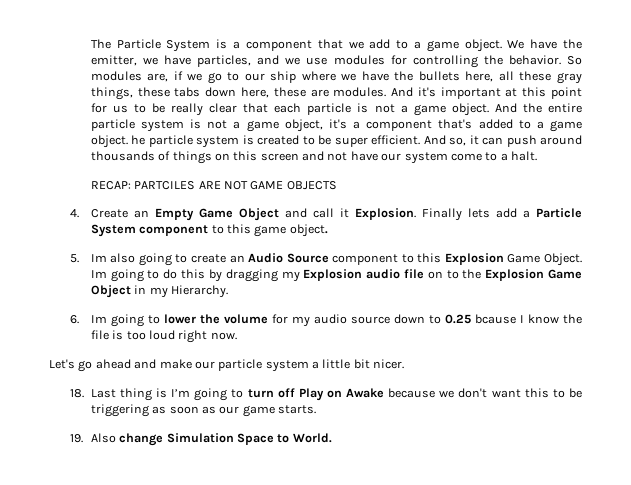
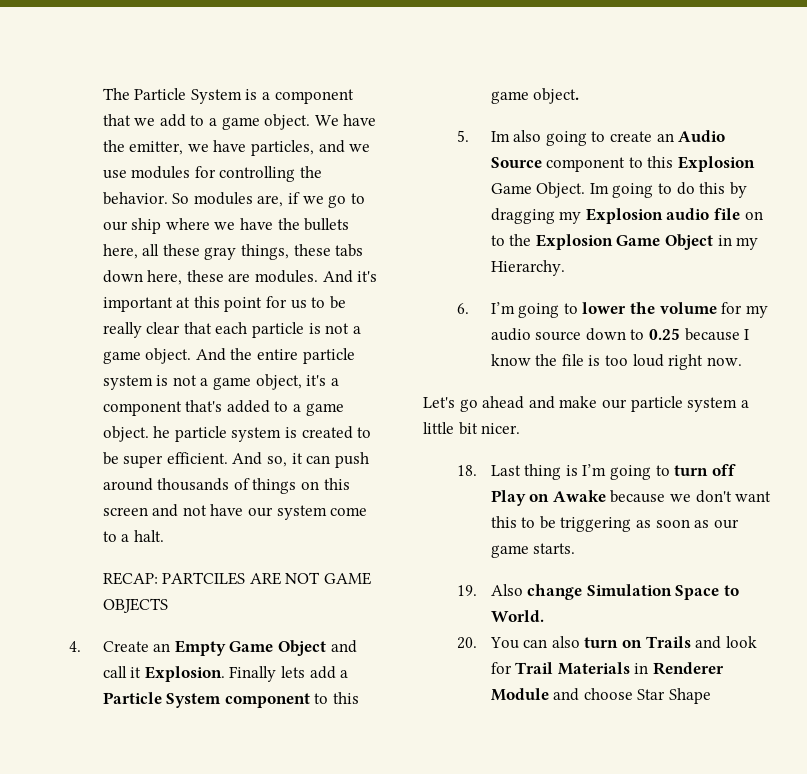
[90,315,107,323] Im -> [490,302,515,314] I’m
[474,314,516,324] bcause -> [684,328,740,341] because
(332, 438) none -> [456,636,757,649] [490,662,725,675] [490,688,712,704] // 20. You can also turn on Trails and look for Trail Materials in Renderer Module and choose Star Shape

